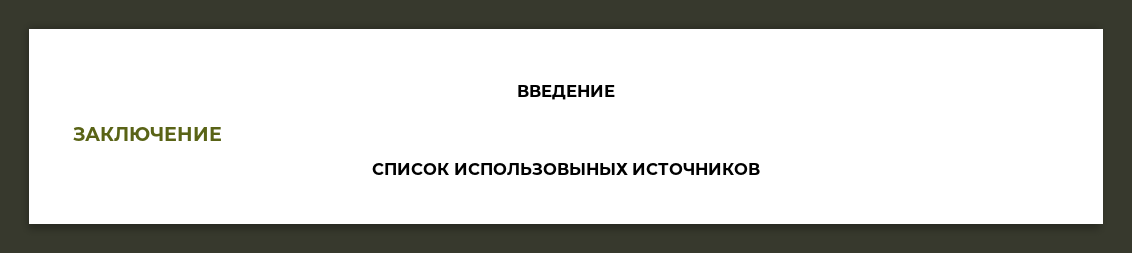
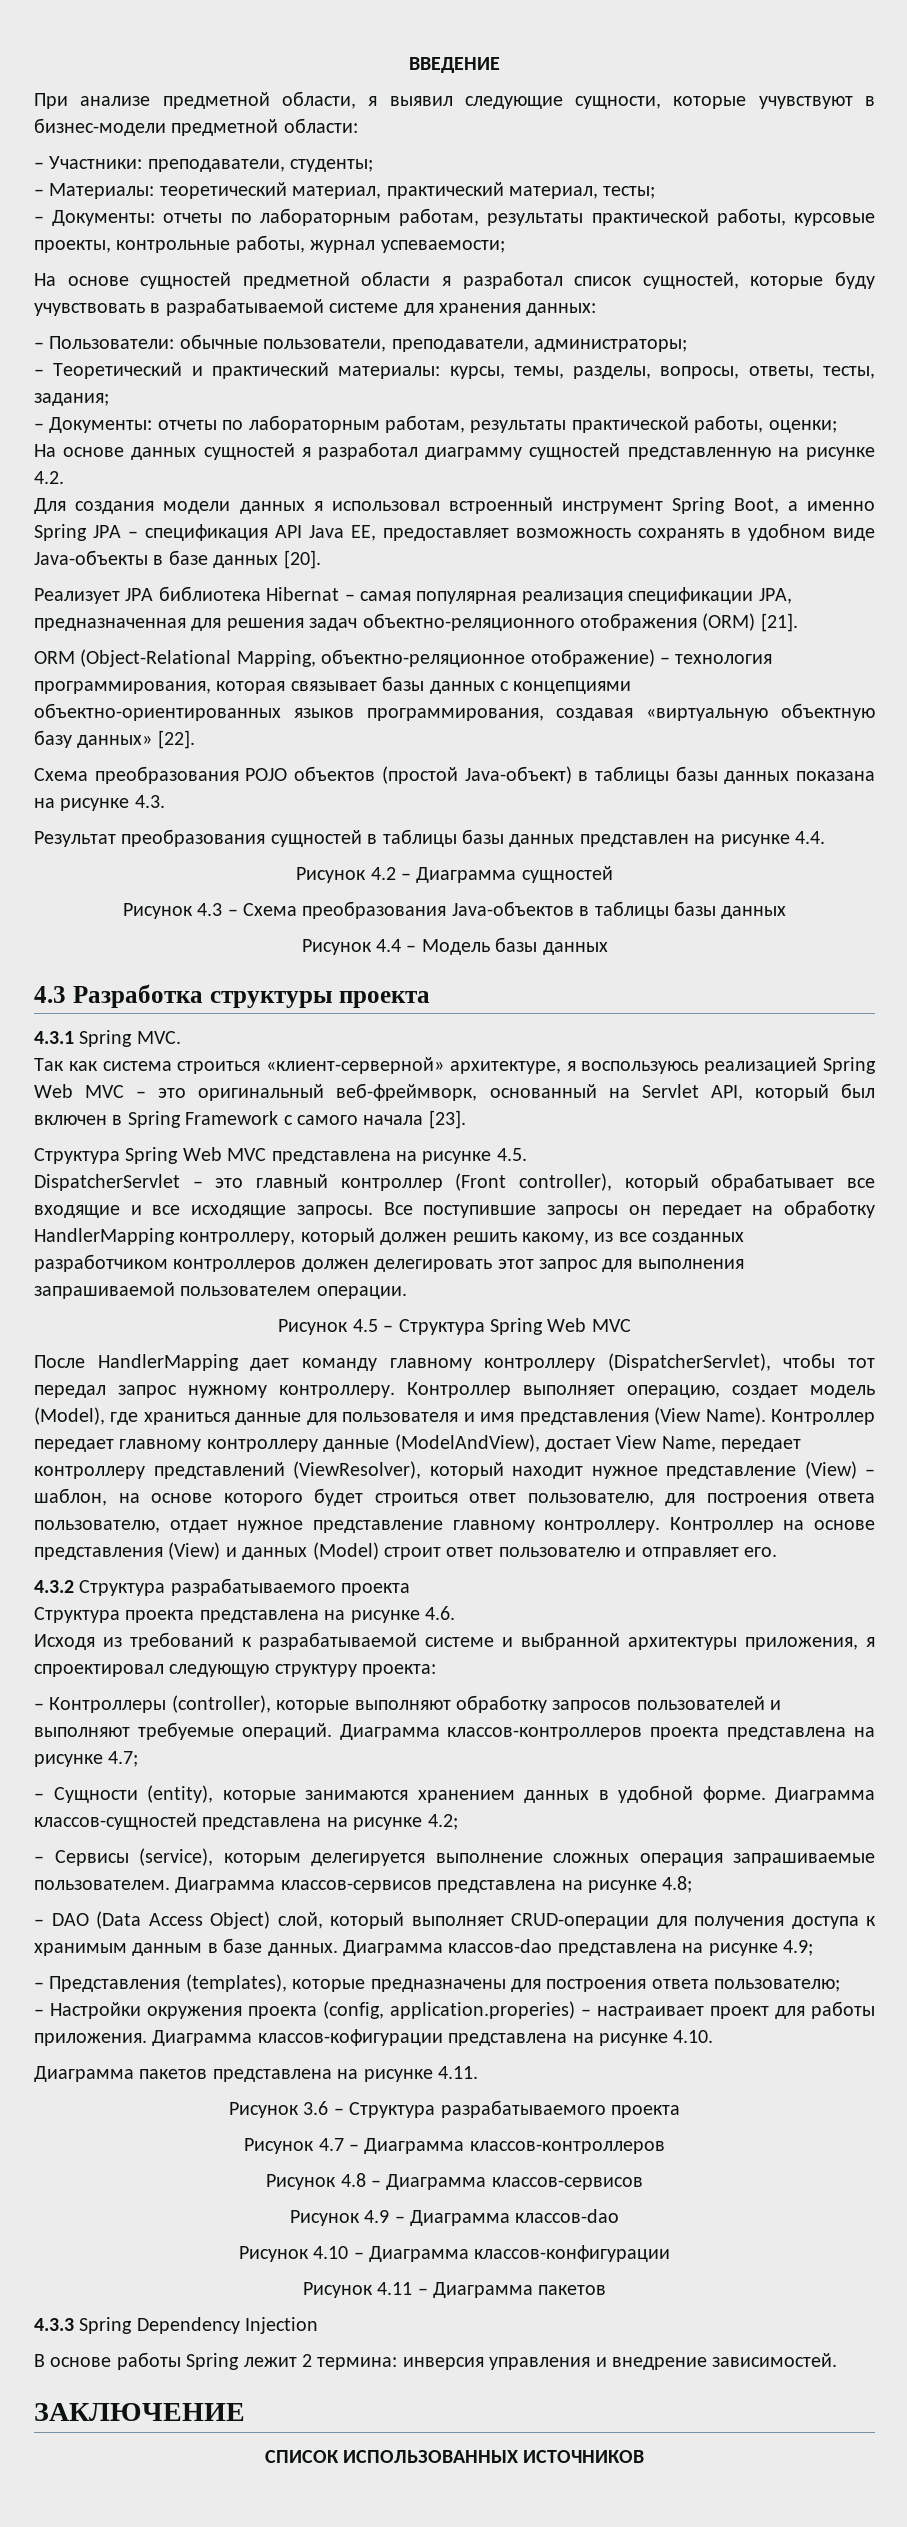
(615, 92) none -> [34,91,875,109] [34,118,358,136] [34,156,374,172] [34,182,656,199] [34,208,875,226] [34,235,505,253] [34,271,876,289] [34,298,597,316] [34,334,687,352] [34,362,875,379] [34,393,109,406] [34,415,837,433] [34,442,876,460] [34,471,64,484] [34,497,875,514] [34,523,875,541] [34,550,321,569] [34,586,792,604] [34,613,798,632] [34,649,773,667] [34,676,632,694] [34,703,875,721] [34,730,195,749] [34,766,876,784] [34,795,165,811] [34,829,825,847] [296,866,613,883] [122,901,787,919] [301,937,608,955] [34,984,431,1008] [34,1030,181,1047] [34,1057,877,1074] [34,1083,876,1101] [34,1110,466,1129] [34,1147,527,1164] [34,1173,875,1191] [34,1200,876,1218] [34,1228,745,1245] [34,1254,744,1272] [34,1282,407,1299] [278,1318,631,1335] [34,1353,875,1371] [34,1382,875,1398] [34,1407,875,1425] [34,1434,802,1452] [34,1461,875,1479] [34,1488,875,1506] [34,1517,875,1533] [34,1542,777,1560] [34,1578,411,1596] [34,1606,455,1623] [34,1632,875,1650] [34,1664,437,1677] [34,1695,782,1713] [34,1722,875,1740] [34,1751,139,1767] [34,1785,875,1803] [34,1813,458,1830] [34,1848,875,1866] [34,1876,693,1893] [34,1911,876,1929] [34,1938,813,1956] [34,1974,841,1992] [34,2001,875,2019] [34,2029,714,2046] [34,2066,478,2082] [229,2100,680,2118] [244,2138,665,2154] [266,2173,643,2190] [289,2209,620,2226] [238,2245,671,2262] [302,2282,607,2298] [34,2317,319,2334] [34,2352,838,2370] // При анализе предметной области, я выявил следующие сущности, которые учувствуют в бизнес-модели предметной области: // – Участники: преподаватели, студенты; // – Материалы: теоретический материал, практический материал, тесты; // – Документы: отчеты по лабораторным работам, результаты практической работы, курсовые проекты, контрольные работы, журнал успеваемости; // На основе сущностей предметной области я разработал список сущностей, которые буду учувствовать в разрабатываемой системе для хранения данных: // – Пользователи: обычные пользователи, преподаватели, администраторы; // – Теоретический и практический материалы: курсы, темы, разделы, вопросы, ответы, тесты, задания; // – Документы: отчеты по лабораторным работам, результаты практической работы, оценки; // На основе данных сущностей я разработал диаграмму сущностей представленную на рисунке 4.2. // Для создания модели данных я использовал встроенный инструмент Spring Boot, а именно Spring JPA – спецификация API Java EE, предоставляет возможность сохранять в удобном виде Java-объекты в базе данных [20]. // Реализует JPA библиотека Hibernat – самая популярная реализация спецификации JPA, предназначенная для решения задач объектно-реляционного отображения (ORM) [21]. // ORM (Object-Relational Mapping, объектно-реляционное отображение) – технология программирования, которая связывает базы данных с концепциями объектно-ориентированных языков программирования, создавая «виртуальную объектную базу данных» [22]. // Схема преобразования POJO объектов (простой Java-объект) в таблицы базы данных показана на рисунке 4.3. // Результат преобразования сущностей в таблицы базы данных представлен на рисунке 4.4. // Рисунок 4.2 – Диаграмма сущностей // Рисунок 4.3 – Схема преобразования Java-объектов в таблицы базы данных // Рисунок 4.4 – Модель базы данных // 4.3 Разработка структуры проекта // 4.3.1 Spring MVC. // Так как система строиться «клиент-серверной» архитектуре, я воспользуюсь реализацией Spring Web MVC – это оригинальный веб-фреймворк, основанный на Servlet API, который был включен в Spring Framework с самого начала [23]. // Структура Spring Web MVC представлена на рисунке 4.5. // DispatcherServlet – это главный контроллер (Front controller), который обрабатывает все входящие и все исходящие запросы. Все поступившие запросы он передает на обработку HandlerMapping контроллеру, который должен решить какому, из все созданных разработчиком контроллеров должен делегировать этот запрос для выполнения запрашиваемой пользователем операции. // Рисунок 4.5 – Структура Spring Web MVC // После HandlerMapping дает команду главному контроллеру (DispatcherServlet), чтобы тот передал запрос нужному контроллеру. Контроллер выполняет операцию, создает модель (Model), где храниться данные для пользователя и имя представления (View Name). Контроллер передает главному контроллеру данные (ModelAndView), достает View Name, передает контроллеру представлений (ViewResolver), который находит нужное представление (View) – шаблон, на основе которого будет строиться ответ пользователю, для построения ответа пользователю, отдает нужное представление главному контроллеру. Контроллер на основе представления (View) и данных (Model) строит ответ пользователю и отправляет его. // 4.3.2 Структура разрабатываемого проекта // Структура проекта представлена на рисунке 4.6. // Исходя из требований к разрабатываемой системе и выбранной архитектуры приложения, я спроектировал следующую структуру проекта: // – Контроллеры (controller), которые выполняют обработку запросов пользователей и выполняют требуемые операций. Диаграмма классов-контроллеров проекта представлена на рисунке 4.7; // – Сущности (entity), которые занимаются хранением данных в удобной форме. Диаграмма классов-сущностей представлена на рисунке 4.2; // – Сервисы (service), которым делегируется выполнение сложных операция запрашиваемые пользователем. Диаграмма классов-сервисов представлена на рисунке 4.8; // – DAO (Data Access Object) слой, который выполняет CRUD-операции для получения доступа к хранимым данным в базе данных. Диаграмма классов-dao представлена на рисунке 4.9; // – Представления (templates), которые предназначены для построения ответа пользователю; // – Настройки окружения проекта (config, application.properies) – настраивает проект для работы приложения. Диаграмма классов-кофигурации представлена на рисунке 4.10. // Диаграмма пакетов представлена на рисунке 4.11. // Рисунок 3.6 – Структура разрабатываемого проекта // Рисунок 4.7 – Диаграмма классов-контроллеров // Рисунок 4.8 – Диаграмма классов-сервисов // Рисунок 4.9 – Диаграмма классов-dao // Рисунок 4.10 – Диаграмма классов-конфигурации // Рисунок 4.11 – Диаграмма пакетов // 4.3.3 Spring Dependency Injection // В основе работы Spring лежит 2 термина: инверсия управления и внедрение зависимостей.
[453,163,628,175] ИСПОЛЬЗОВЫНЫХ -> [343,2450,518,2463] ИСПОЛЬЗОВАННЫХ

